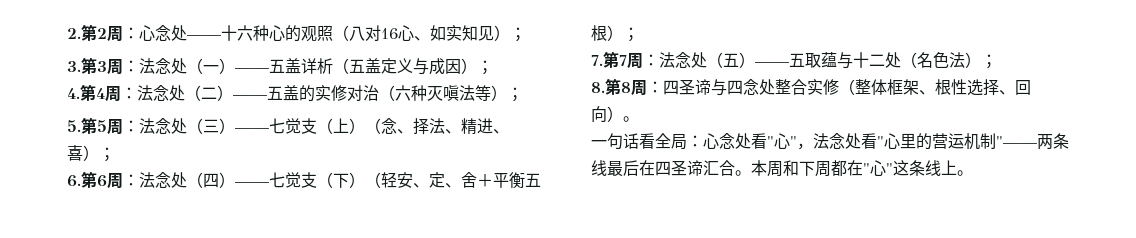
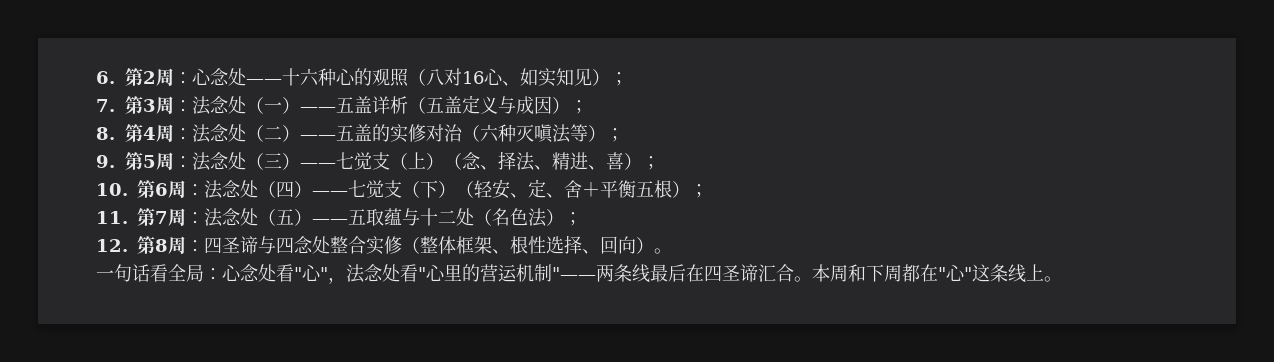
[67,28,81,39] 2. -> [96,71,115,84] 6.
[67,61,81,72] 3. -> [96,99,115,112] 7.
[67,88,80,99] 4. -> [96,127,115,140] 8.
[67,120,81,132] 5. -> [96,155,115,168] 9.
[67,175,81,187] 6. -> [96,183,128,196] 10.
[591,55,603,66] 7. -> [96,211,128,224] 11.
[591,82,605,93] 8. -> [96,239,128,252] 12.

